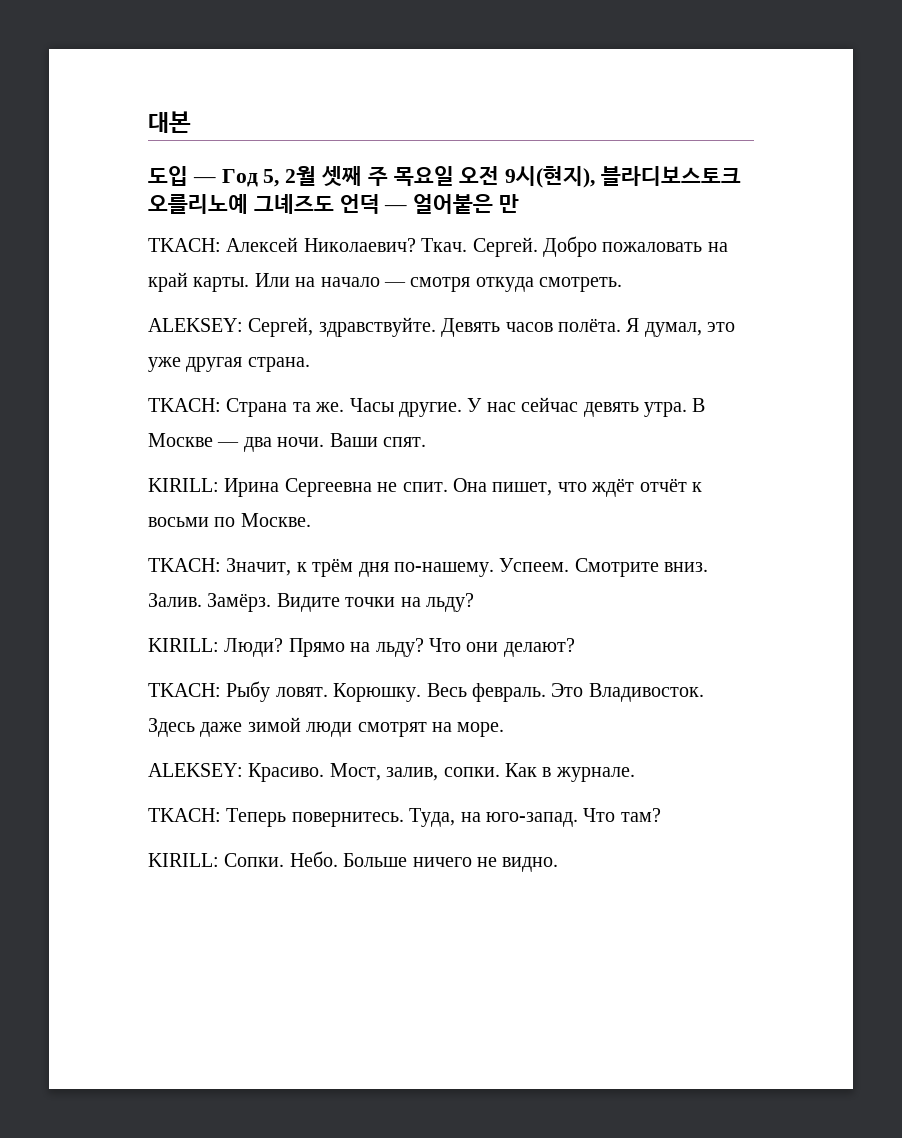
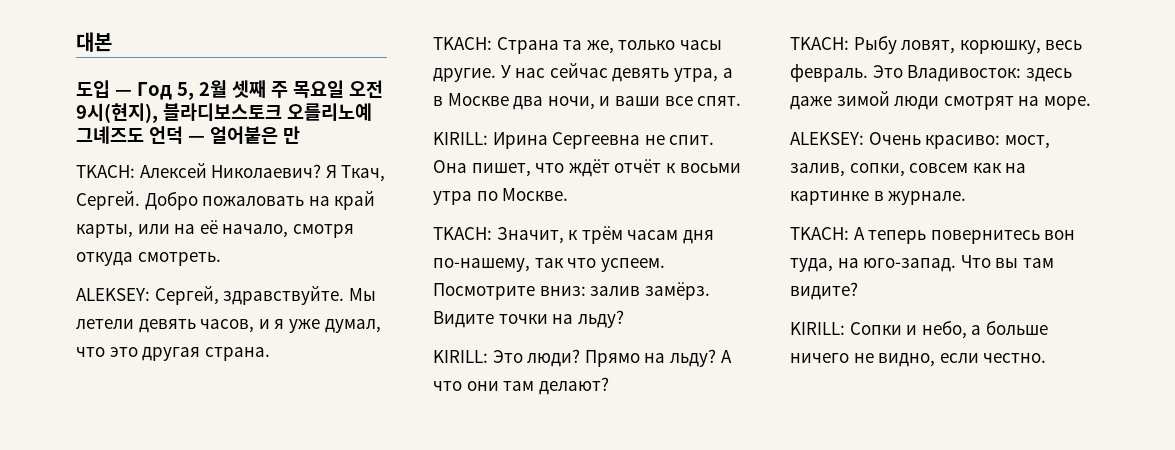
[421,238,468,252] Ткач. -> [325,165,386,182] Я Ткач,
[193,273,406,292] карты. Или на начало — -> [76,220,289,238] карты, или на её начало,
[441,318,736,337] [148,357,181,372] Девять часов полёта. Я думал, это уже -> [348,288,376,301] [76,319,381,333] [76,347,138,357] Мы летели девять часов, и я уже думал, что это
[315,398,394,412] же. Часы -> [586,40,722,54] же, только часы
[643,398,706,417] [148,433,378,452] утра. В Москве — два ночи. Ваши -> [673,68,733,82] [433,93,693,110] утра, а в Москве два ночи, и ваши все
(209, 522) none -> [433,191,472,205] утра
[358,558,709,577] [148,593,272,612] дня по-нашему. Успеем. Смотрите вниз. Залив. Замёрз. -> [627,230,714,244] [433,258,665,272] [433,282,710,300] часам дня по-нашему, так что успеем. Посмотрите вниз: залив замёрз.
[224,638,284,657] Люди? -> [492,349,581,367] Это люди?
[429,638,499,652] Что они -> [720,350,732,363] [433,381,535,391] А что они там
[275,683,704,702] [148,718,195,737] ловят. Корюшку. Весь февраль. Это Владивосток. Здесь -> [901,40,1083,54] [790,63,1072,82] ловят, корюшку, весь февраль. Это Владивосток: здесь
[248,763,635,782] [148,808,661,827] [148,851,559,872] Красиво. Мост, залив, сопки. Как в журнале. // TKACH: Теперь повернитесь. Туда, на юго-запад. Что там? // KIRILL: Сопки. Небо. Больше ничего не видно. -> [868,132,1050,149] [790,163,1027,177] [790,191,967,205] [790,227,1076,244] [790,255,1054,272] [790,282,858,300] [790,320,1048,339] [790,353,1047,367] Очень красиво: мост, залив, сопки, совсем как на картинке в журнале. // TKACH: А теперь повернитесь вон туда, на юго-запад. Что вы там видите? // KIRILL: Сопки и небо, а больше ничего не видно, если честно.

